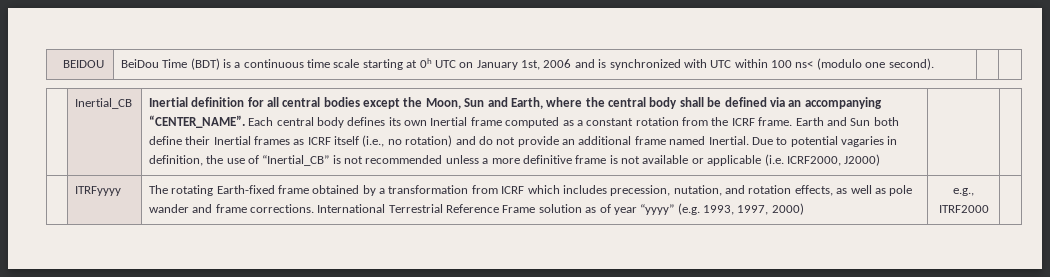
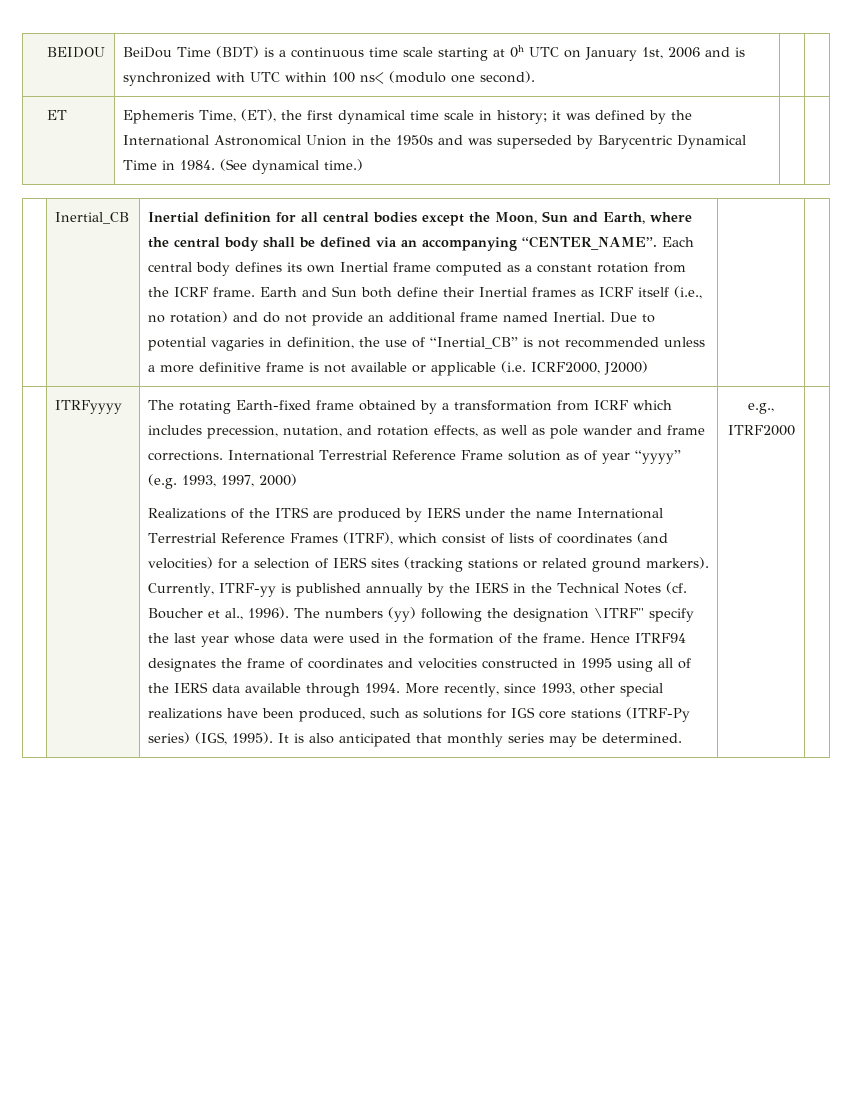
(934, 64) none -> [46,110,67,120] [122,109,692,124] [122,135,746,149] [122,159,363,174] // ET | Ephemeris Time, (ET), the first dynamical time scale in history; it was defined by the International Astronomical Union in the 1950s and was superseded by Barycentric Dynamical Time in 1984. (See dynamical time.) | |
(804, 209) none -> [147,507,663,522] [147,532,668,545] [147,557,709,572] [147,582,687,597] [147,607,694,622] [147,633,686,647] [147,658,691,672] [147,682,663,697] [147,707,690,722] [147,732,682,747] // Realizations of the ITRS are produced by IERS under the name International Terrestrial Reference Frames (ITRF), which consist of lists of coordinates (and velocities) for a selection of IERS sites (tracking stations or related ground markers). Currently, ITRF-yy is published annually by the IERS in the Technical Notes (cf. Boucher et al., 1996). The numbers (yy) following the designation \ITRF" specify the last year whose data were used in the formation of the frame. Hence ITRF94 designates the frame of coordinates and velocities constructed in 1995 using all of the IERS data available through 1994. More recently, since 1993, other special realizations have been produced, such as solutions for IGS core stations (ITRF-Py series) (IGS, 1995). It is also anticipated that monthly series may be determined.

